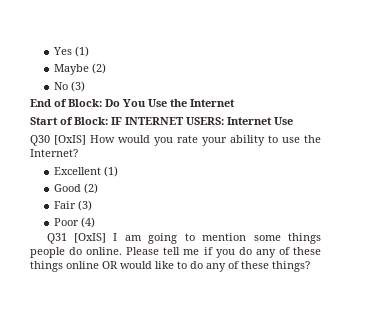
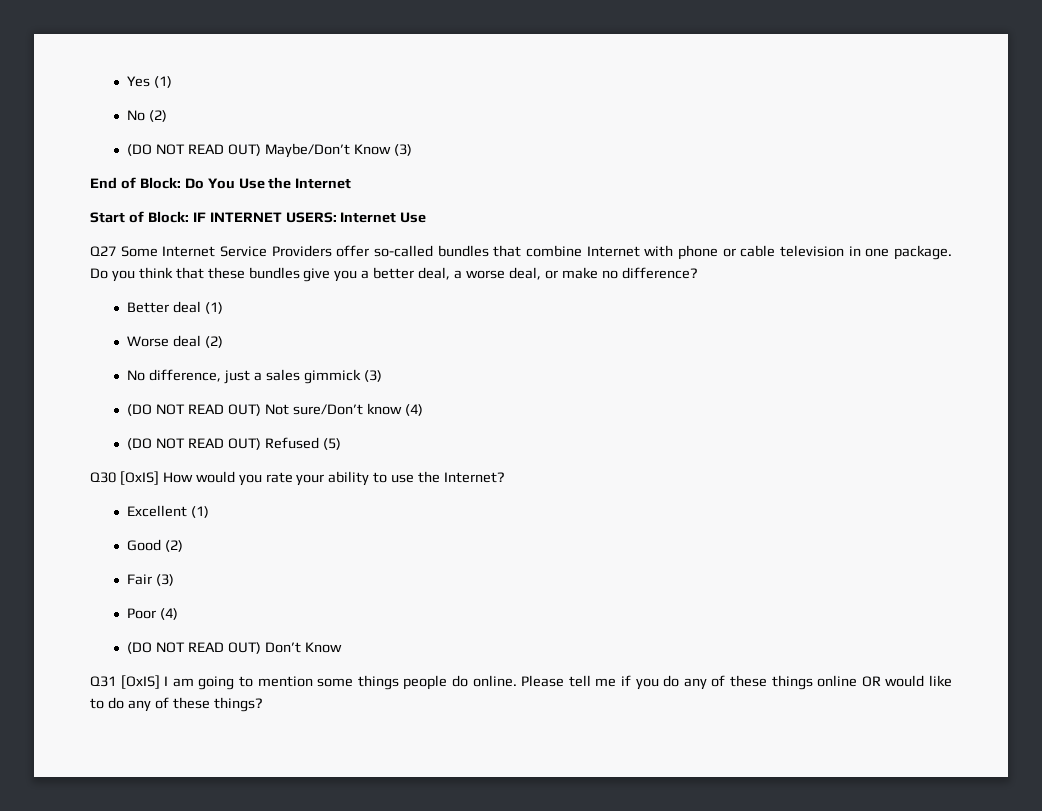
[54,63,107,75] [54,82,69,90] Maybe (2) // No -> [127,110,168,122] [127,143,391,158] No (2) // (DO NOT READ OUT) Maybe/Don’t Know
(293, 121) none -> [90,245,952,260] [90,267,698,282] [127,301,224,314] [127,335,224,348] [127,369,382,384] [127,403,423,416] [127,437,341,450] // Q27 Some Internet Service Providers offer so-called bundles that combine Internet with phone or cable television in one package. Do you think that these bundles give you a better deal, a worse deal, or make no difference? // Better deal (1) // Worse deal (2) // No difference, just a sales gimmick (3) // (DO NOT READ OUT) Not sure/Don’t know (4) // (DO NOT READ OUT) Refused (5)
(96, 222) none -> [127,642,342,654] // (DO NOT READ OUT) Don’t Know

